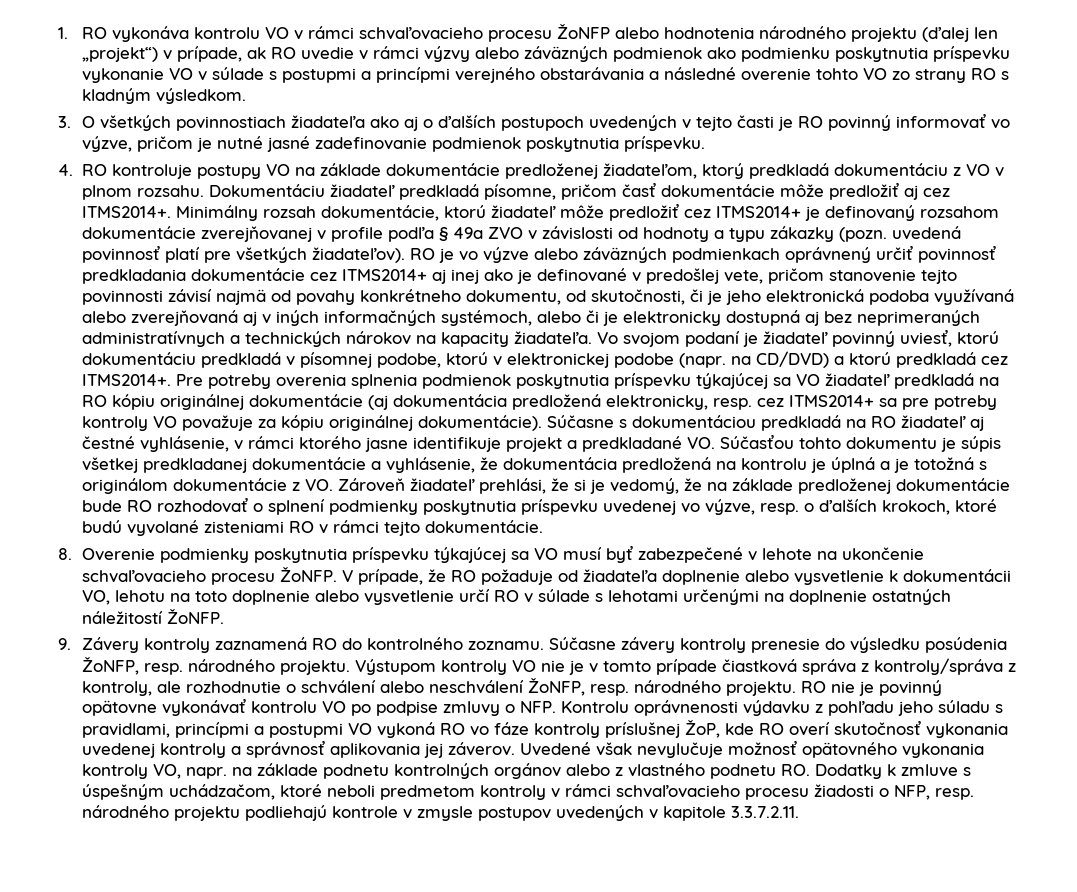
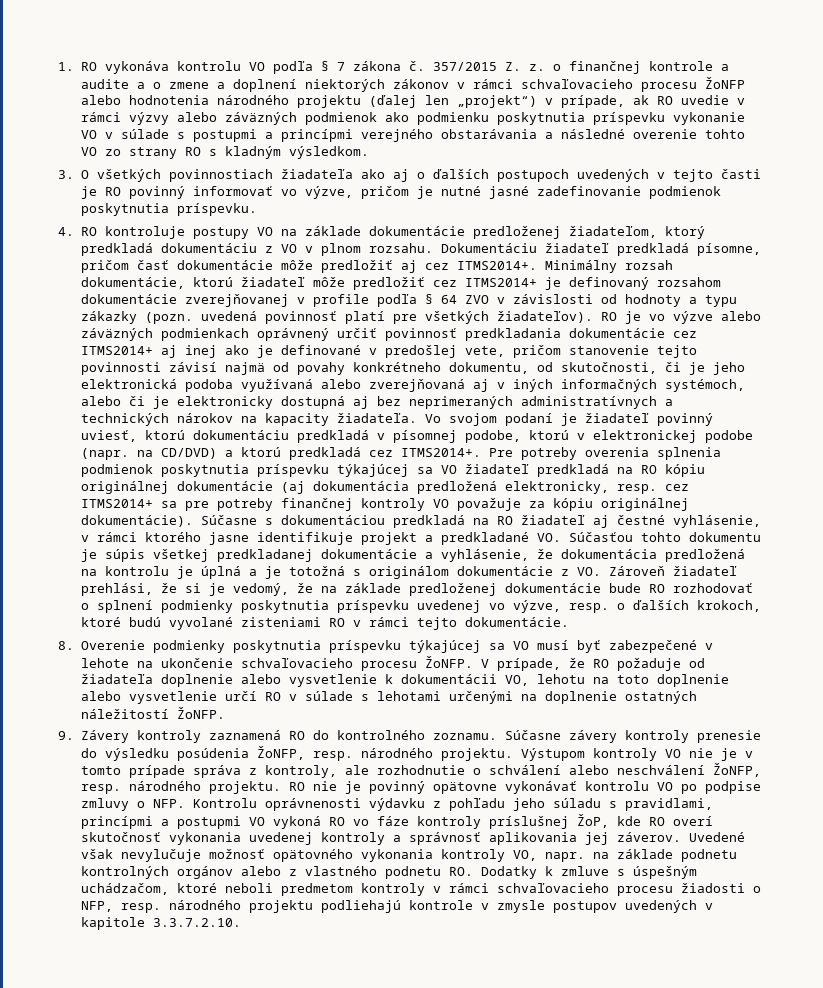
(290, 33) none -> [272,61,729,74] [80,79,449,92] podľa § 7 zákona č. 357/2015 Z. z. o finančnej kontrole a audite a o zmene a doplnení niektorých zákonov
[453,227,484,239] 49a -> [440,295,457,304] 64
(998, 402) none -> [280,498,353,511] finančnej
[722,659,798,673] čiastková -> (185, 771) none
[874,658,1017,675] kontroly/správa z -> (257, 771) none
[731,806,800,818] 3.3.7.2.11. -> [152,918,241,927] 3.3.7.2.10.

